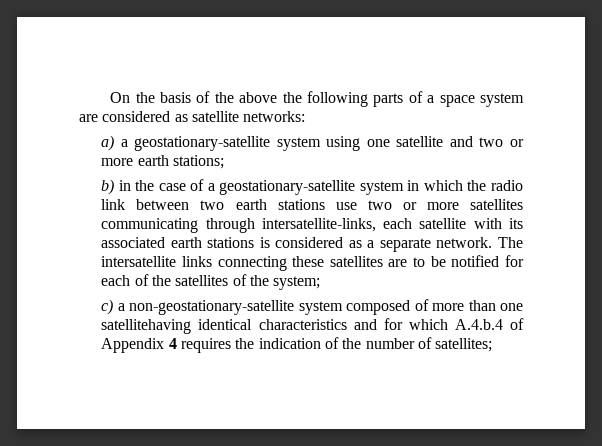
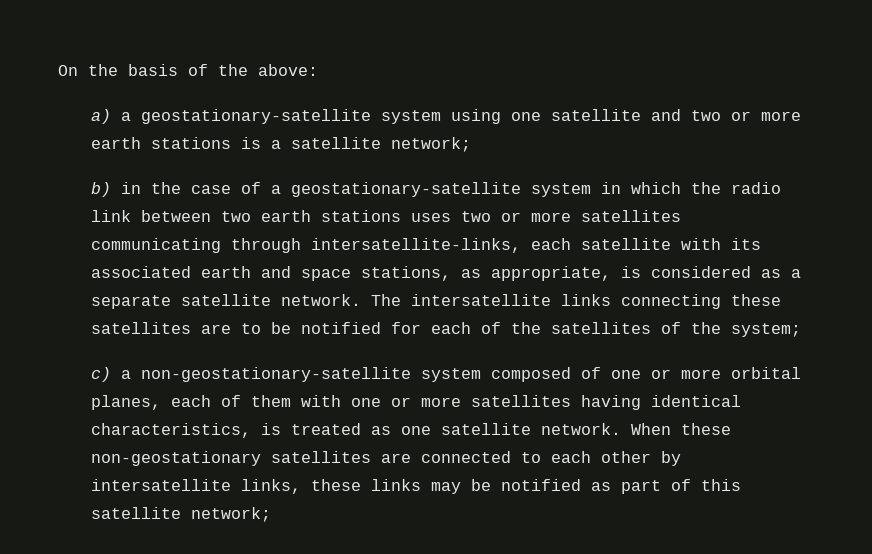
[239,91,525,107] [79,111,306,122] above the following parts of a space system are considered as satellite networks: -> [258,64,318,76] above:
[172,155,224,169] stations; -> [150,137,471,152] stations is a satellite network;
[335,202,357,210] use -> [410,213,451,222] uses
[207,237,255,248] stations -> [260,266,611,281] and space stations, as appropriate,
(431, 245) none -> [180,294,271,306] satellite
[432,300,523,311] [101,318,524,334] [101,337,493,353] more than one satellitehaving identical characteristics and for which A.4.b.4 of Appendix 4 requires the indication of the number of satellites; -> [610,367,801,379] [90,395,741,410] [90,423,731,438] [90,451,681,466] [90,479,741,494] [90,507,271,522] one or more orbital planes, each of them with one or more satellites having identical characteristics, is treated as one satellite network. When these non-geostationary satellites are connected to each other by intersatellite links, these links may be notified as part of this satellite network;

